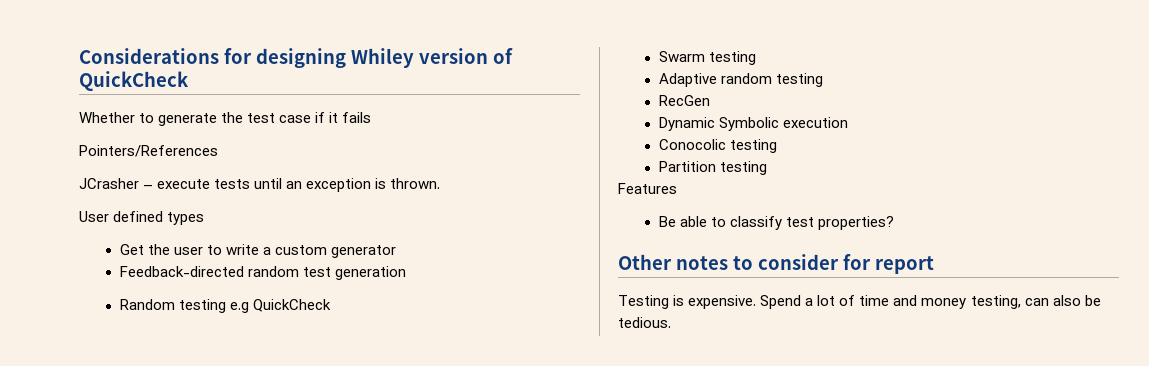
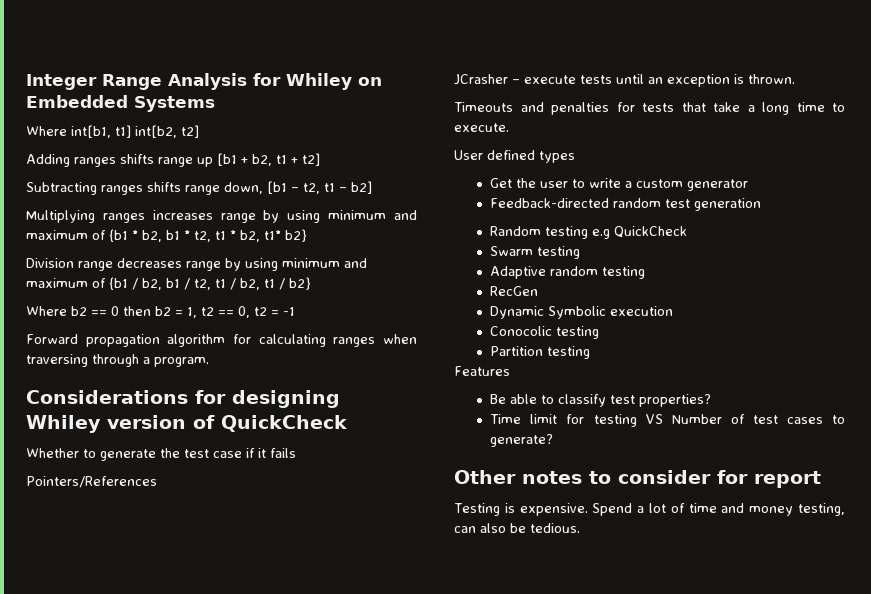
(79, 56) none -> [26,73,382,90] [26,95,215,112] [26,125,199,138] [26,153,320,167] [26,181,372,195] [26,210,417,223] [26,229,307,242] [26,258,367,271] [26,277,311,290] [26,306,295,318] [26,334,417,347] [26,354,209,367] Integer Range Analysis for Whiley on Embedded Systems // Where int[b1, t1] int[b2, t2] // Adding ranges shifts range up [b1 + b2, t1 + t2] // Subtracting ranges shifts range down, [b1 – t2, t1 – b2] // Multiplying ranges increases range by using minimum and maximum of {b1 * b2, b1 * t2, t1 * b2, t1* b2} // Division range decreases range by using minimum and maximum of {b1 / b2, b1 / t2, t1 / b2, t1 / b2} // Where b2 == 0 then b2 = 1, t2 == 0, t2 = -1 // Forward propagation algorithm for calculating ranges when traversing through a program. //
(441, 183) none -> [454,102,845,115] [454,123,509,132] // Timeouts and penalties for tests that take a long time to execute.
(894, 223) none -> [490,414,845,427] [490,434,554,447] // Time limit for testing VS Number of test cases to generate?

